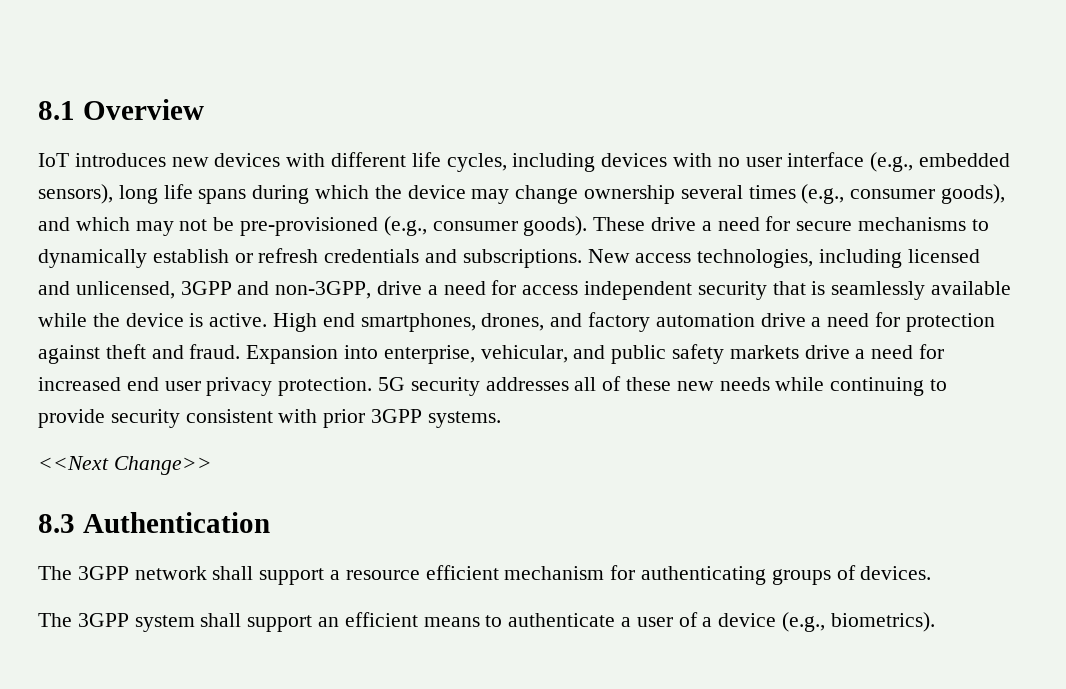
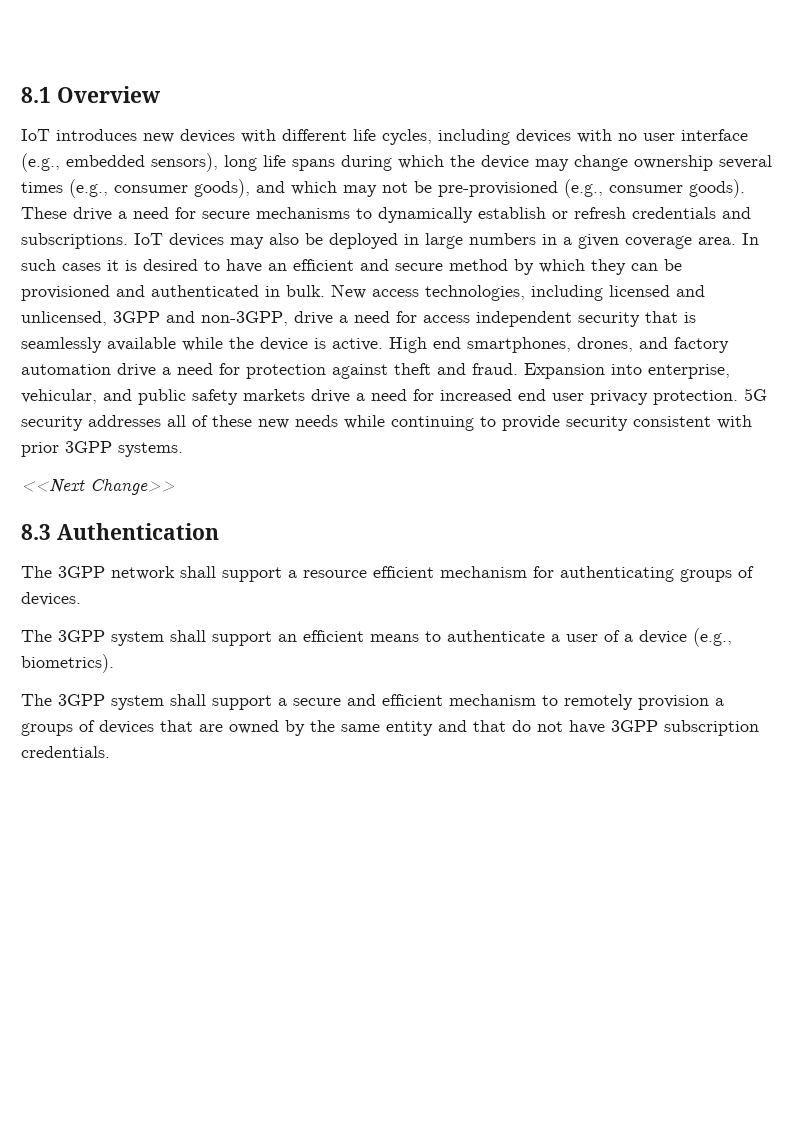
(582, 258) none -> [134,233,759,249] [21,259,682,275] [21,285,325,301] IoT devices may also be deployed in large numbers in a given coverage area. In such cases it is desired to have an efficient and secure method by which they can be provisioned and authenticated in bulk.
(935, 622) none -> [21,694,724,710] [21,720,759,736] [21,746,110,758] // The 3GPP system shall support a secure and efficient mechanism to remotely provision a groups of devices that are owned by the same entity and that do not have 3GPP subscription credentials.

